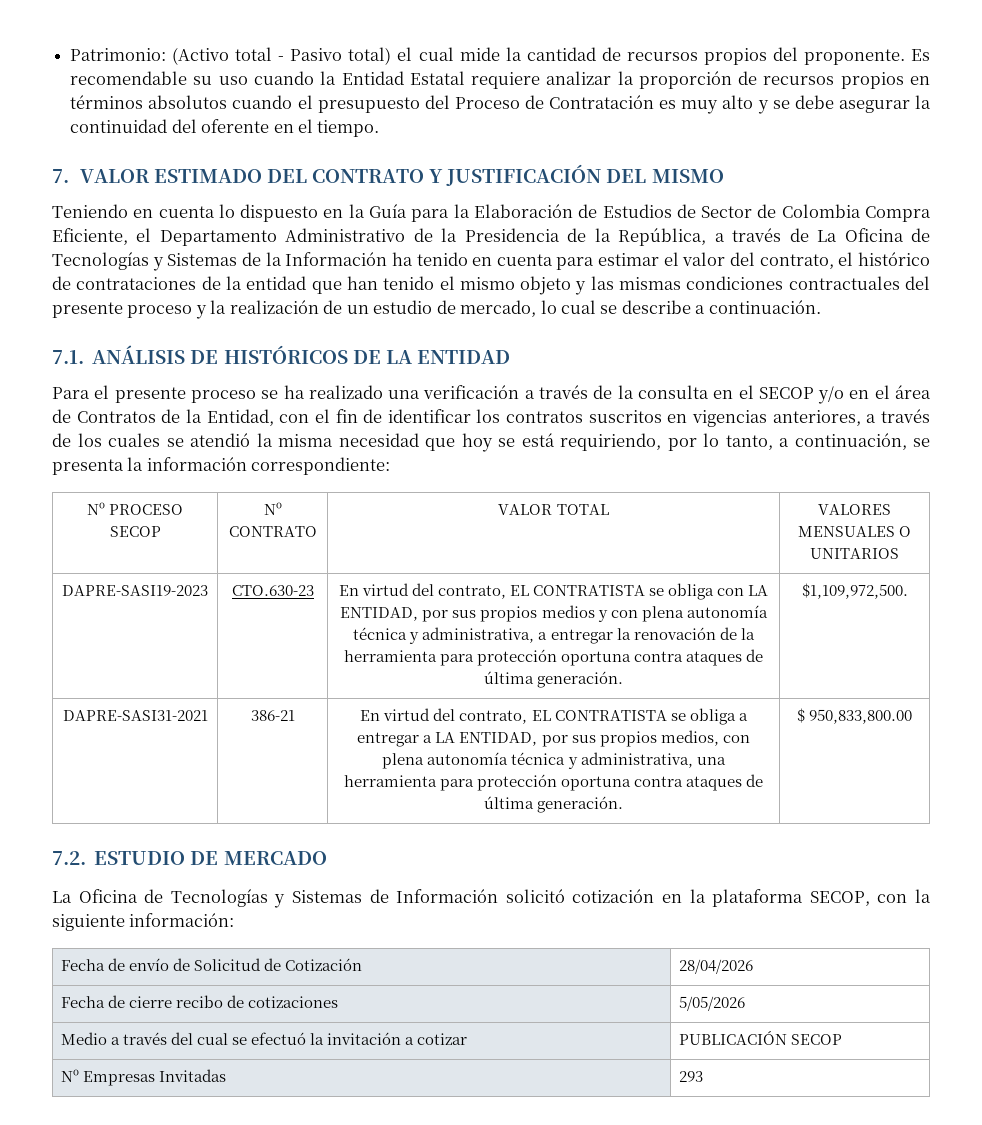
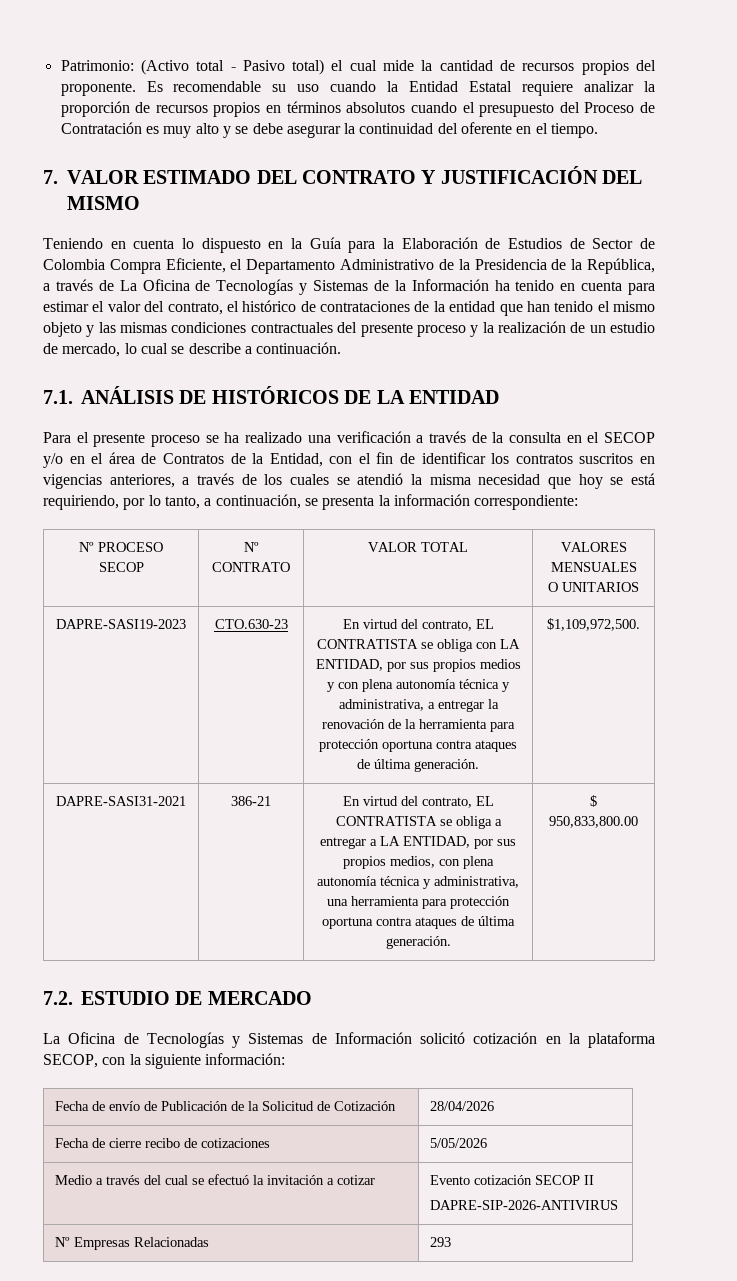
(191, 964) none -> [161,1101,260,1111] Publicación de la
[678,1031,842,1045] PUBLICACIÓN SECOP -> [430,1175,595,1185] [430,1200,619,1210] Evento cotización SECOP II // DAPRE-SIP-2026-ANTIVIRUS
[158,1069,226,1082] Invitadas -> [134,1237,210,1247] Relacionadas

